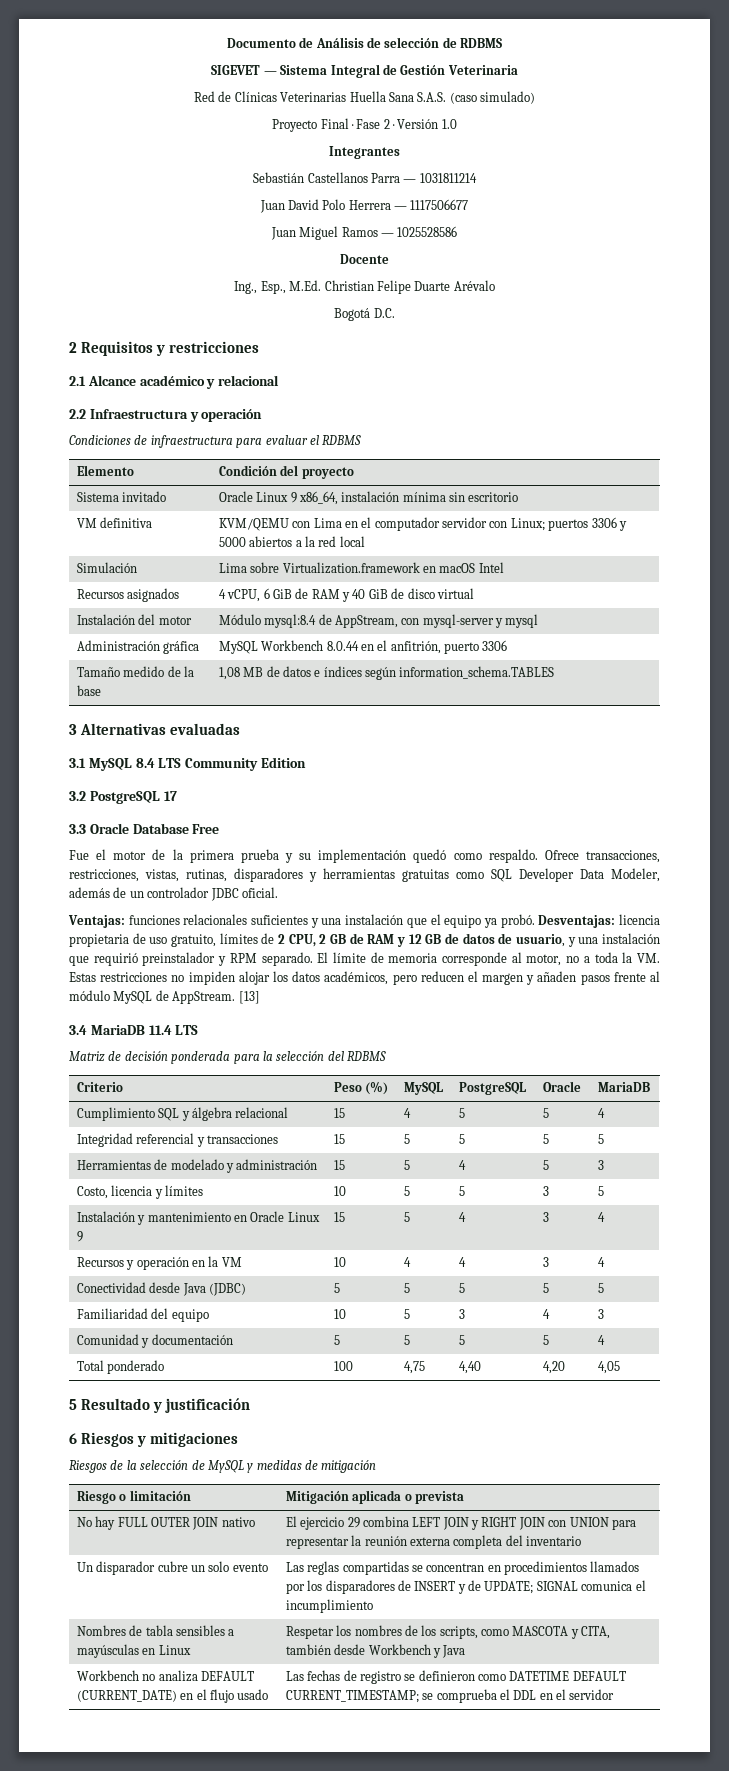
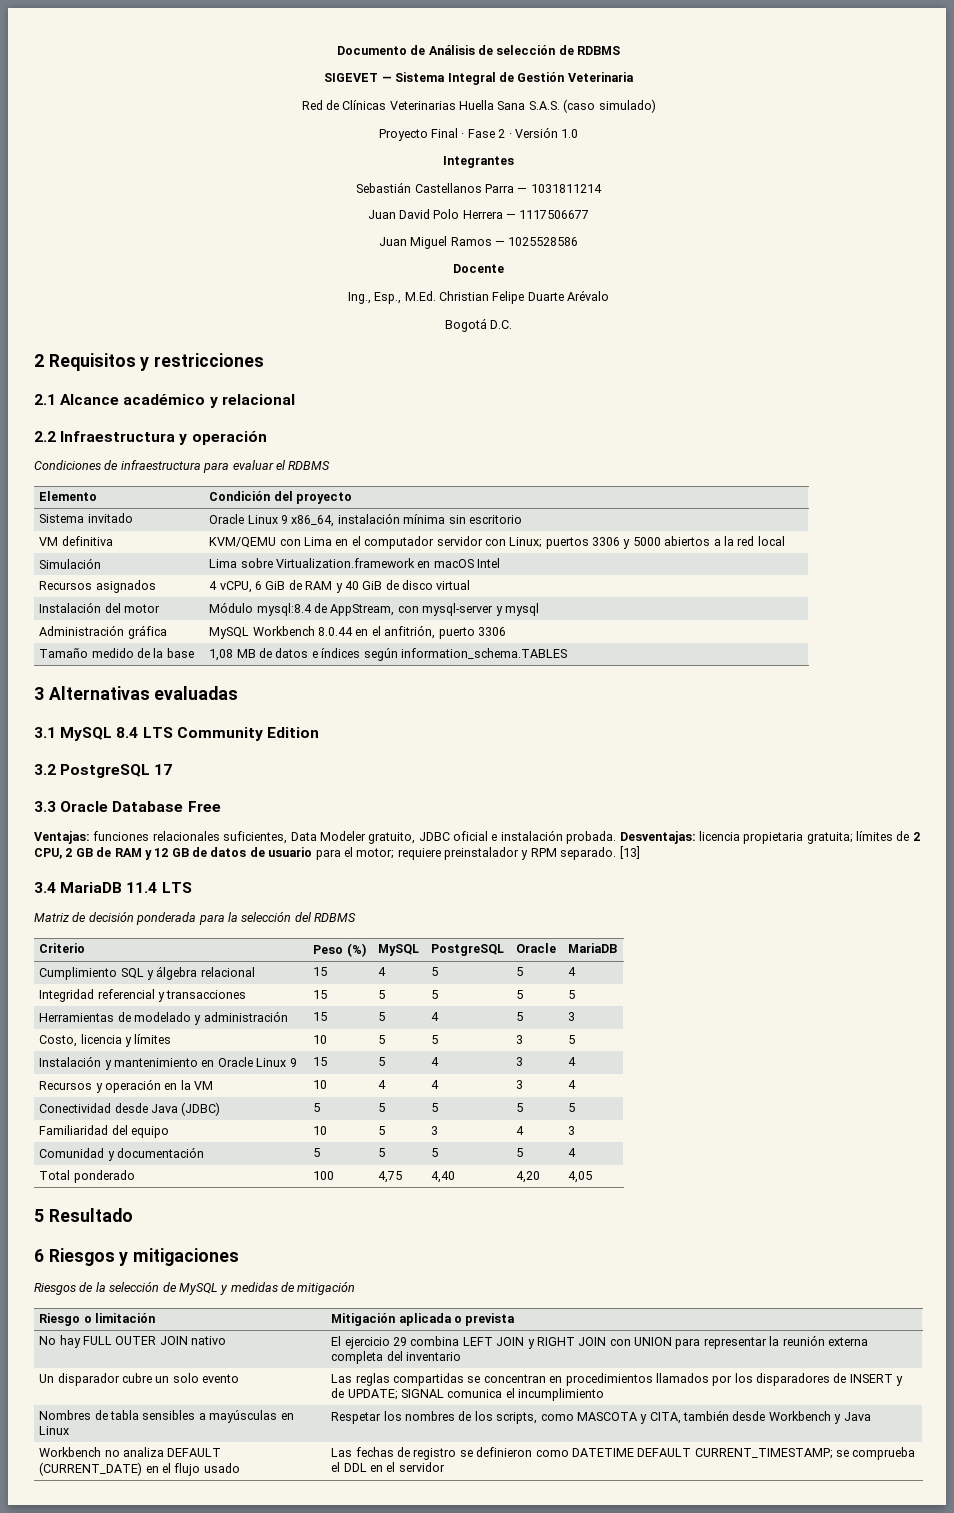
[69,849,660,863] [69,868,660,882] [69,887,278,901] [68,914,660,928] [69,933,216,947] Fue el motor de la primera prueba y su implementación quedó como respaldo. Ofrece transacciones, restricciones, vistas, rutinas, disparadores y herramientas gratuitas como SQL Developer Data Modeler, además de un controlador JDBC oficial. // Ventajas: funciones relacionales suficientes y una instalación que el equipo ya probó. Desventajas: licencia propietaria de uso gratuito, -> [34,830,853,844] Ventajas: funciones relacionales suficientes, Data Modeler gratuito, JDBC oficial e instalación probada. Desventajas: licencia propietaria gratuita;
[516,933,661,947] [69,952,660,966] [69,971,660,985] [69,990,236,1004] usuario, y una instalación que requirió preinstalador y RPM separado. El límite de memoria corresponde al motor, no a toda la VM. Estas restricciones no impiden alojar los datos académicos, pero reducen el margen y añaden pasos frente al módulo MySQL de AppStream. -> [268,847,617,860] usuario para el motor; requiere preinstalador y RPM separado.
[152,1398,250,1413] y justificación -> (133, 1215) none

